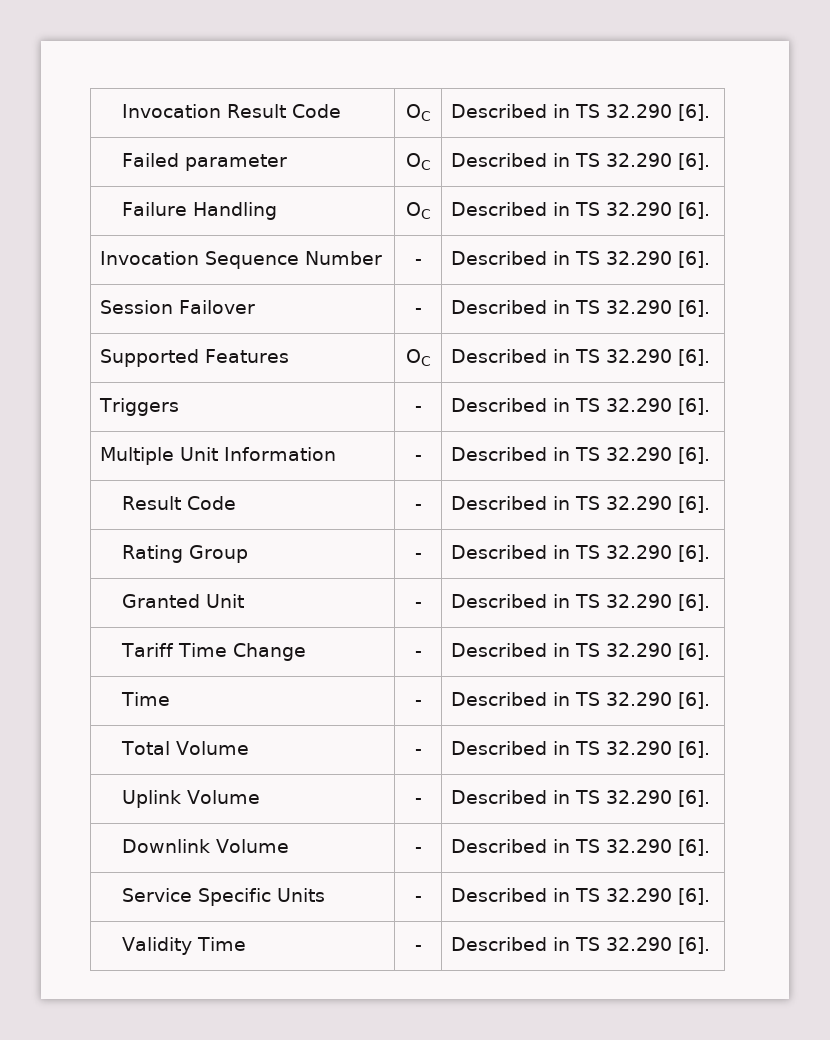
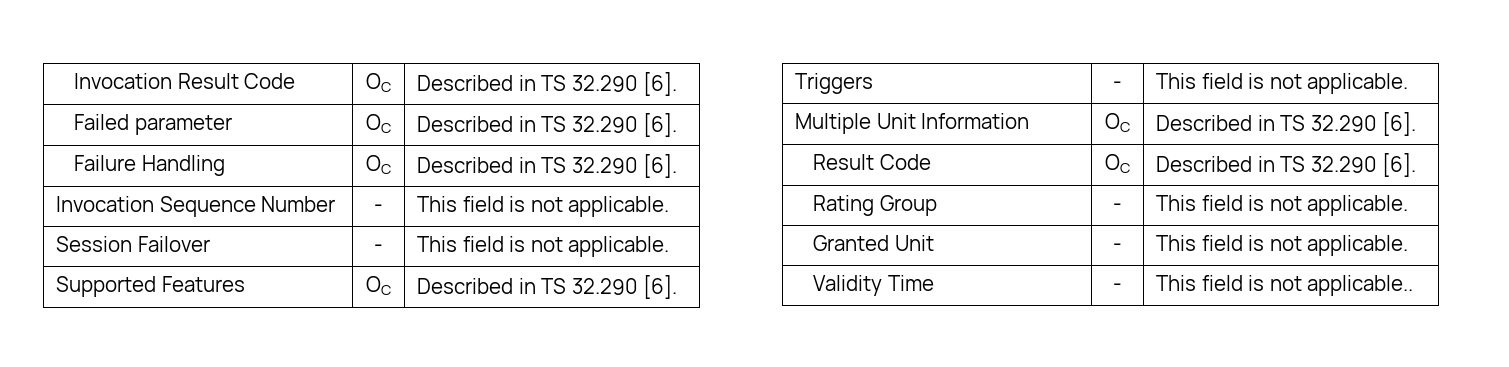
[451,251,711,268] [100,300,256,314] [414,308,422,314] [451,300,711,317] Described in TS 32.290 [6]. // Session Failover | - | Described in TS 32.290 [6]. -> [417,196,670,217] [56,236,210,252] [374,244,383,252] [417,236,670,257] This field is not applicable. // Session Failover | - | This field is not applicable.
[451,398,711,415] Described in TS 32.290 [6]. -> [1156,73,1409,94] This field is not applicable.
[414,455,422,461] - -> [1105,113,1130,132] OC
[414,504,422,510] - -> [1105,154,1130,173] OC
[451,545,711,562] [122,594,245,608] [414,602,422,608] [451,594,711,611] [121,643,307,661] [414,651,422,657] [451,643,711,660] [121,692,171,706] [414,700,422,706] [451,692,711,709] [121,741,250,755] [414,749,422,755] [451,741,711,758] [122,790,261,808] [414,798,422,804] [451,790,711,807] [122,839,290,853] [414,847,422,853] [451,839,711,856] [122,888,326,906] [414,896,422,902] [451,888,711,905] [122,937,247,955] [414,945,422,951] [451,937,711,954] Described in TS 32.290 [6]. // Granted Unit | - | Described in TS 32.290 [6]. // Tariff Time Change | - | Described in TS 32.290 [6]. // Time | - | Described in TS 32.290 [6]. // Total Volume | - | Described in TS 32.290 [6]. // Uplink Volume | - | Described in TS 32.290 [6]. // Downlink Volume | - | Described in TS 32.290 [6]. // Service Specific Units | - | Described in TS 32.290 [6]. // Validity Time | - | Described in TS 32.290 [6]. -> [1156,195,1409,216] [813,235,934,251] [1113,243,1122,251] [1156,235,1409,256] [813,275,934,296] [1113,283,1122,291] [1156,275,1414,296] This field is not applicable. // Granted Unit | - | This field is not applicable. // Validity Time | - | This field is not applicable..

